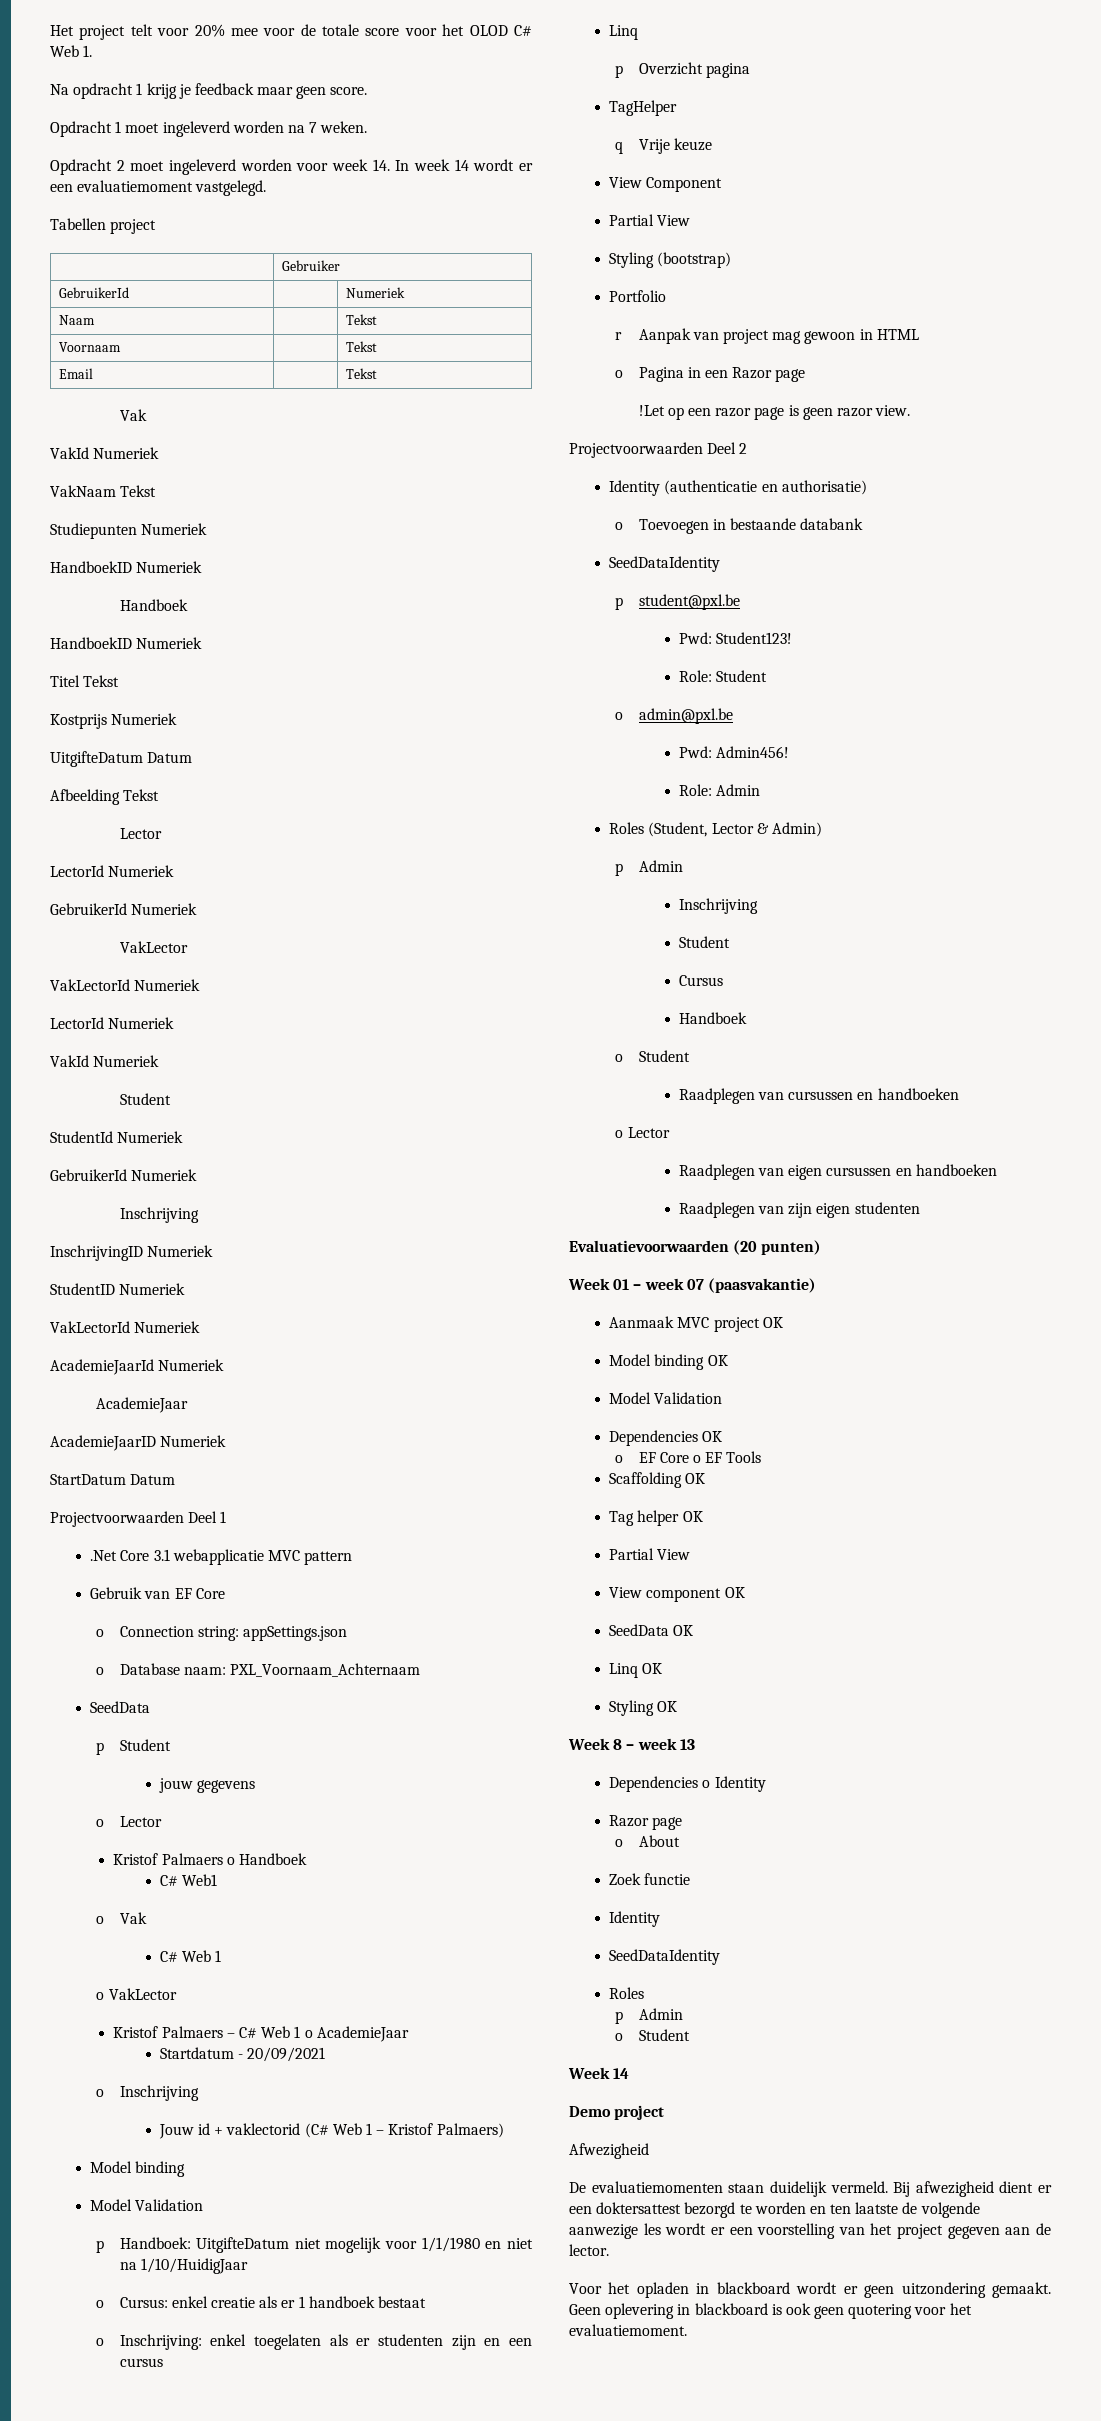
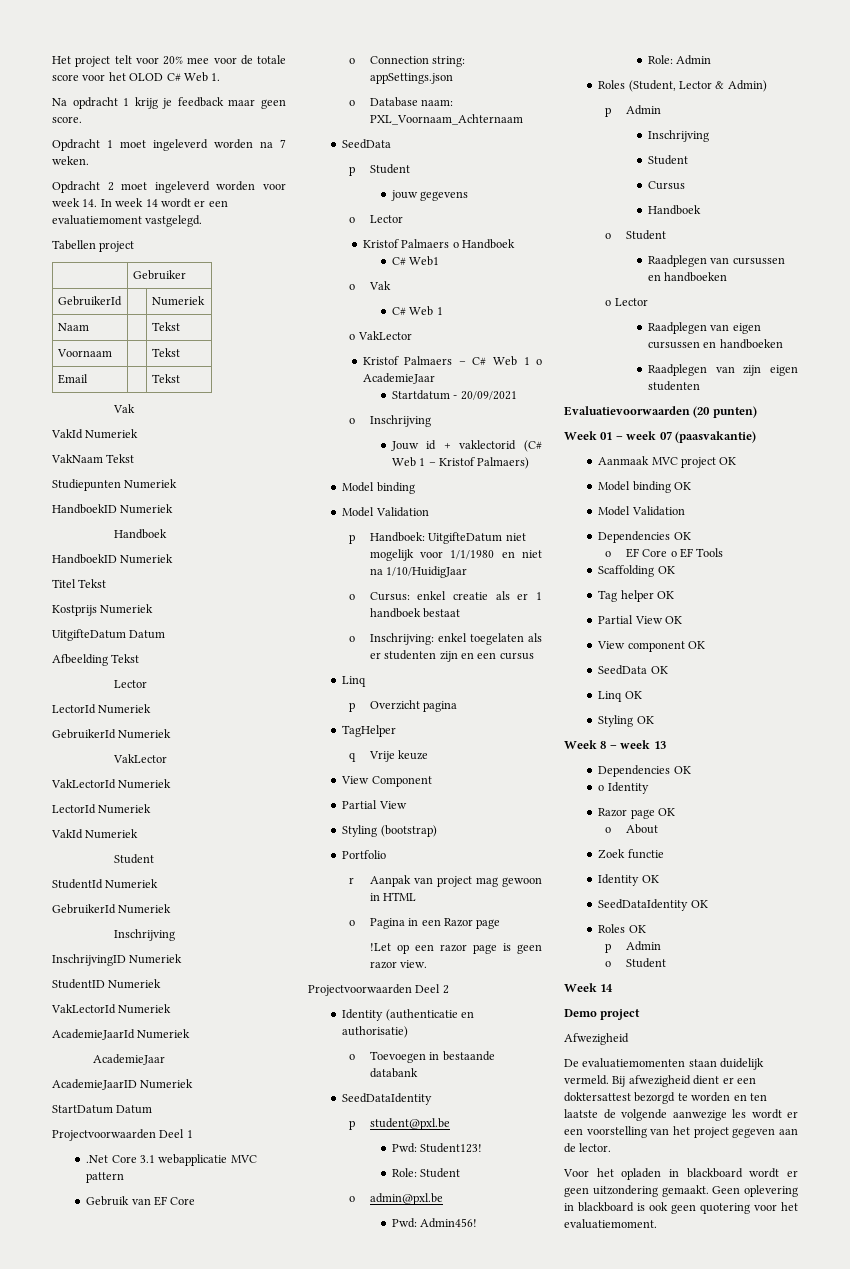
(691, 1554) none -> [665,616,683,624] OK
(699, 1784) none -> [673,766,691,774] OK //
(683, 1823) none -> [658,808,676,816] OK
[609,1949,721,1965] [609,1987,645,1999] // SeedDataIdentity // Roles -> [641,875,659,883] [598,899,708,911] [598,924,646,933] OK // SeedDataIdentity OK // Roles OK

